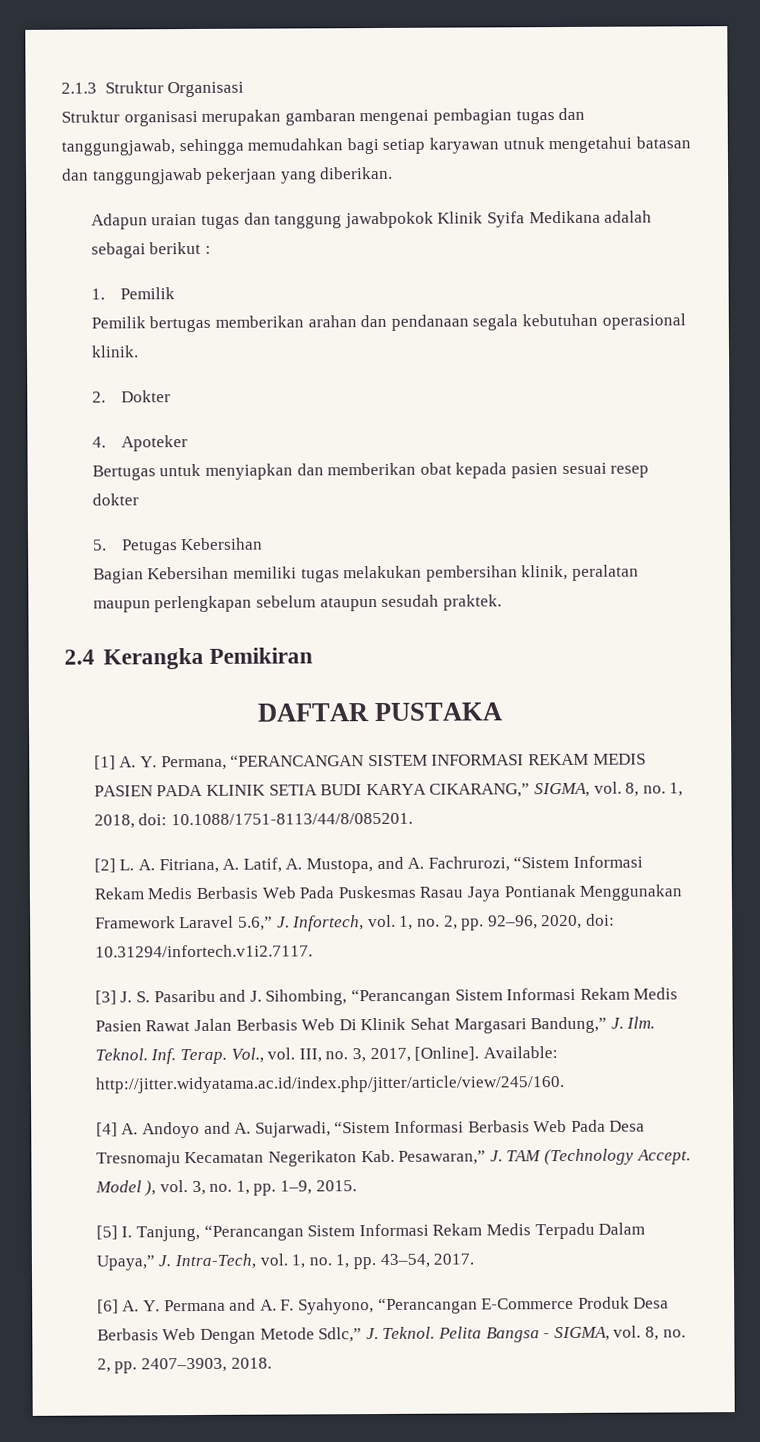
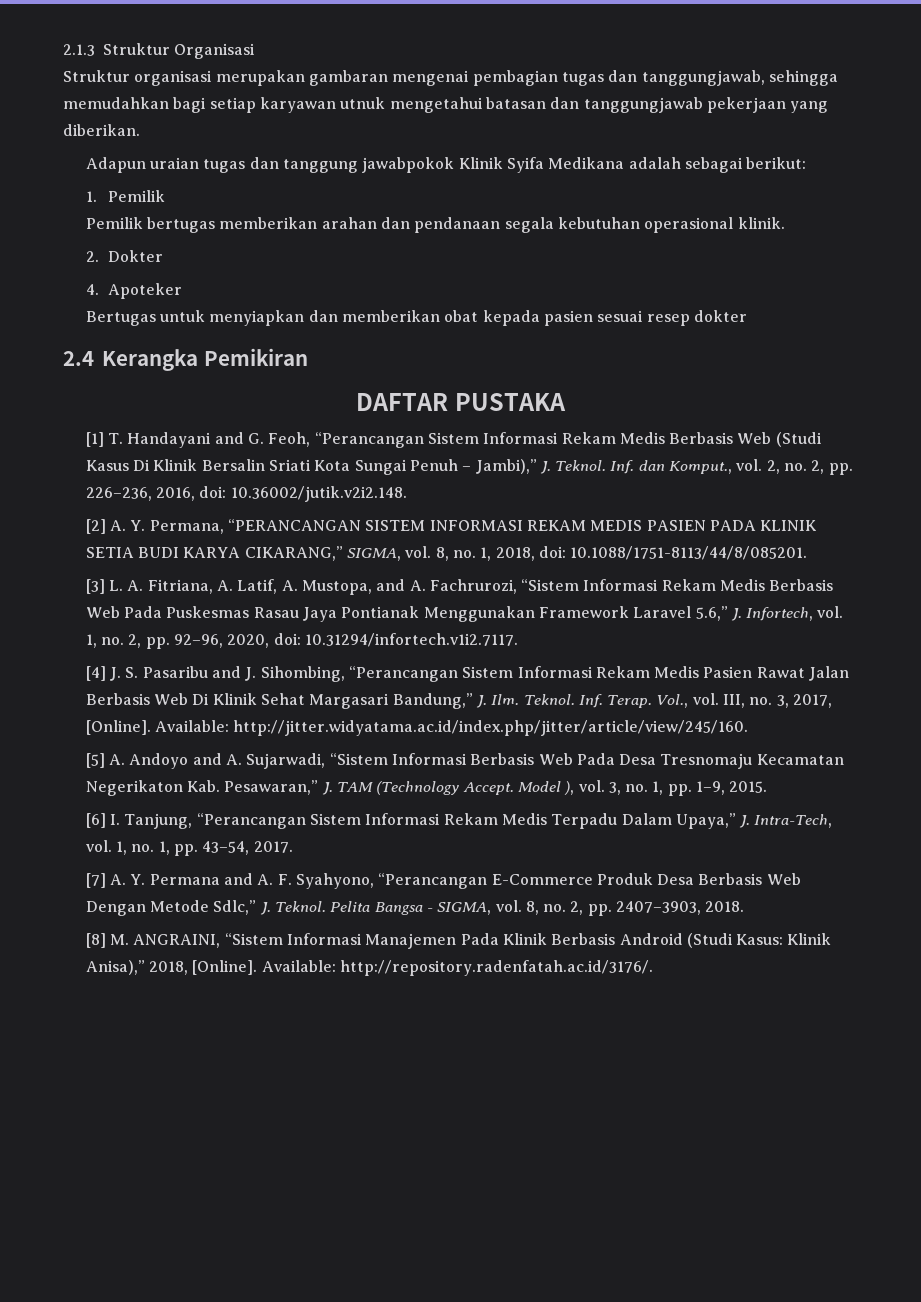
[149,241,212,255] berikut : -> [746,157,807,169] berikut:
[92,537,264,555] [92,564,639,584] [92,594,502,613] // 5. Petugas Kebersihan // Bagian Kebersihan memiliki tugas melakukan pembersihan klinik, peralatan maupun perlengkapan sebelum ataupun sesudah praktek. -> (747, 316) none
(116, 762) none -> [107,432,822,448] [85,459,853,475] [85,486,407,502] [85,519,106,534] T. Handayani and G. Feoh, “Perancangan Sistem Informasi Rekam Medis Berbasis Web (Studi Kasus Di Klinik Bersalin Sriati Kota Sungai Penuh – Jambi),” J. Teknol. Inf. dan Komput., vol. 2, no. 2, pp. 226–236, 2016, doi: 10.36002/jutik.v2i2.148. // [2]
[93,858,116,873] [2] -> [85,579,105,594] [3]
[94,990,117,1005] [3] -> [85,666,106,681] [4]
[95,1122,118,1137] [4] -> [85,753,105,768] [5]
[95,1225,118,1240] [5] -> [85,813,106,828] [6]
[96,1299,119,1314] [6] -> [85,873,106,888] [7]
(272, 1363) none -> [85,933,832,949] [85,960,653,976] // [8] M. ANGRAINI, “Sistem Informasi Manajemen Pada Klinik Berbasis Android (Studi Kasus: Klinik Anisa),” 2018, [Online]. Available: http://repository.radenfatah.ac.id/3176/.

